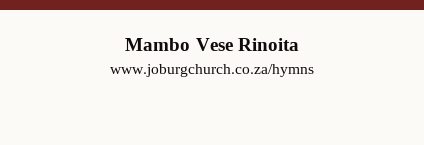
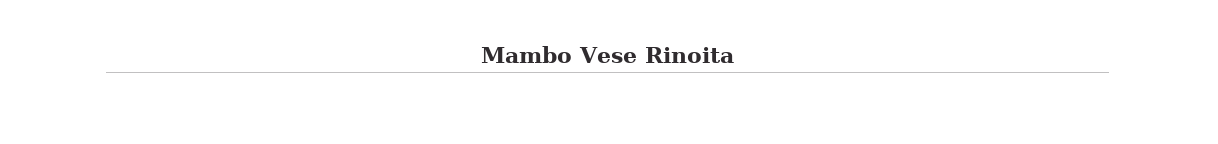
[110,64,314,77] // www.joburgchurch.co.za/hymns -> (734, 55) none

